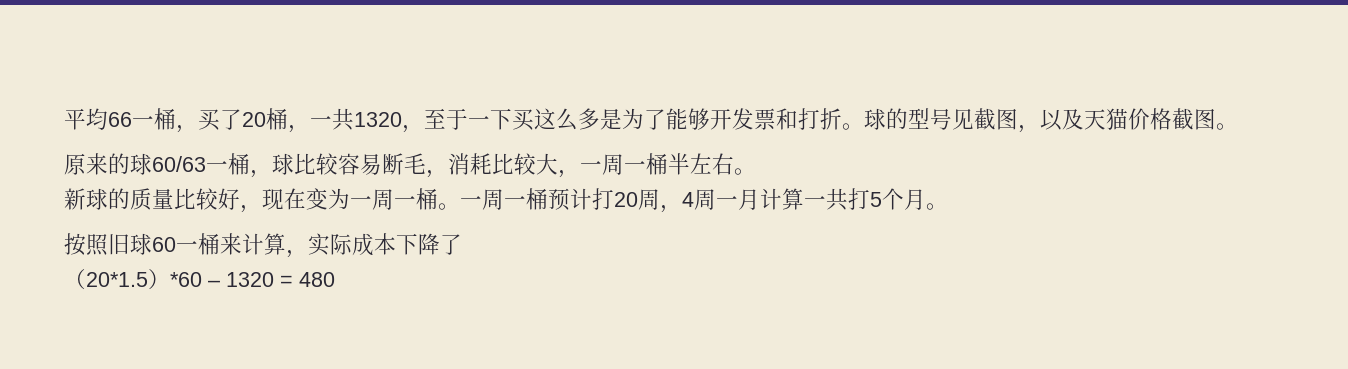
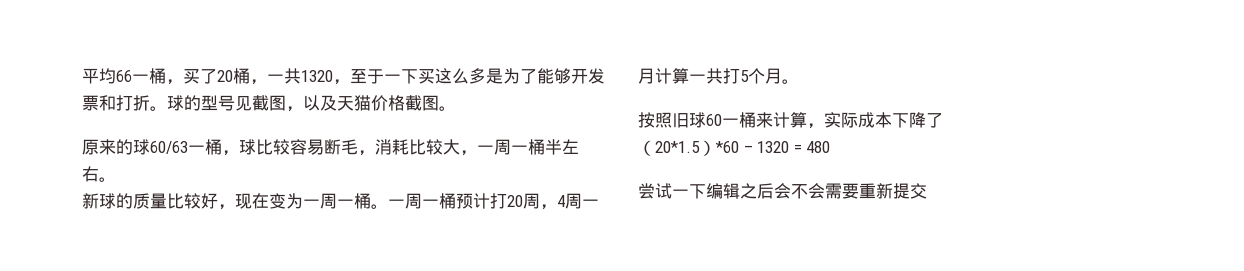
(335, 279) none -> [638,183,927,199] // 尝试一下编辑之后会不会需要重新提交

